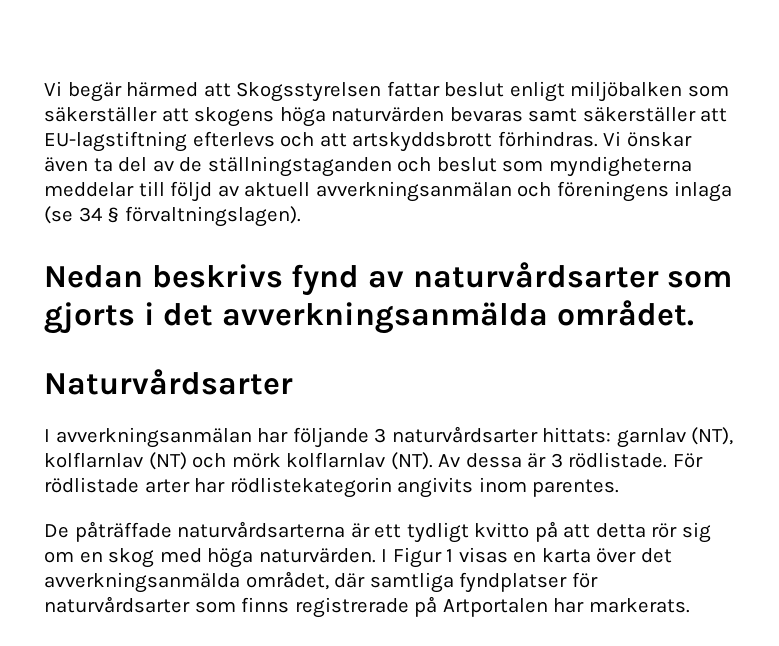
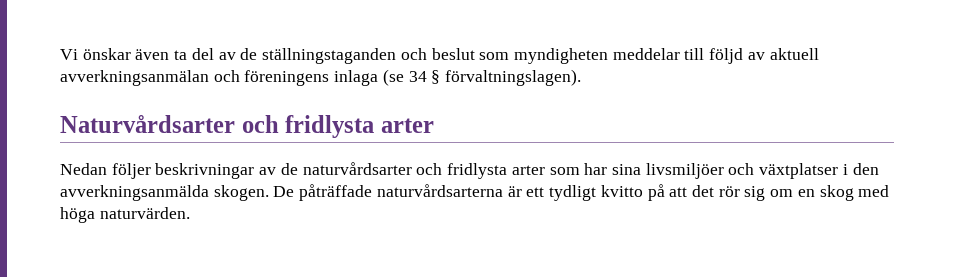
[44,81,729,102] [44,107,728,127] [44,131,622,152] Vi begär härmed att Skogsstyrelsen fattar beslut enligt miljöbalken som säkerställer att skogens höga naturvärden bevaras samt säkerställer att EU-lagstiftning efterlevs och att artskyddsbrott förhindras. Vi -> [60,49,78,60] Vi
[548,156,692,177] myndigheterna -> [513,48,608,64] myndigheten
[44,262,733,296] [44,300,694,334] [44,369,293,395] [44,426,734,448] [44,452,703,470] [44,477,620,498] Nedan beskrivs fynd av naturvårdsarter som gjorts i det avverkningsanmälda området. // Naturvårdsarter // I avverkningsanmälan har följande 3 naturvårdsarter hittats: garnlav (NT), kolflarnlav (NT) och mörk kolflarnlav (NT). Av dessa är 3 rödlistade. För rödlistade arter har rödlistekategorin angivits inom parentes. // -> [60,114,434,138] [60,162,879,179] [60,185,269,201] Naturvårdsarter och fridlysta arter // Nedan följer beskrivningar av de naturvårdsarter och fridlysta arter som har sina livsmiljöer och växtplatser i den avverkningsanmälda skogen.
[595,523,646,538] detta -> [691,185,714,197] det
[381,547,672,568] [44,571,598,593] [44,596,690,618] I Figur 1 visas en karta över det avverkningsanmälda området, där samtliga fyndplatser för naturvårdsarter som finns registrerade på Artportalen har markerats. -> (190, 213) none

